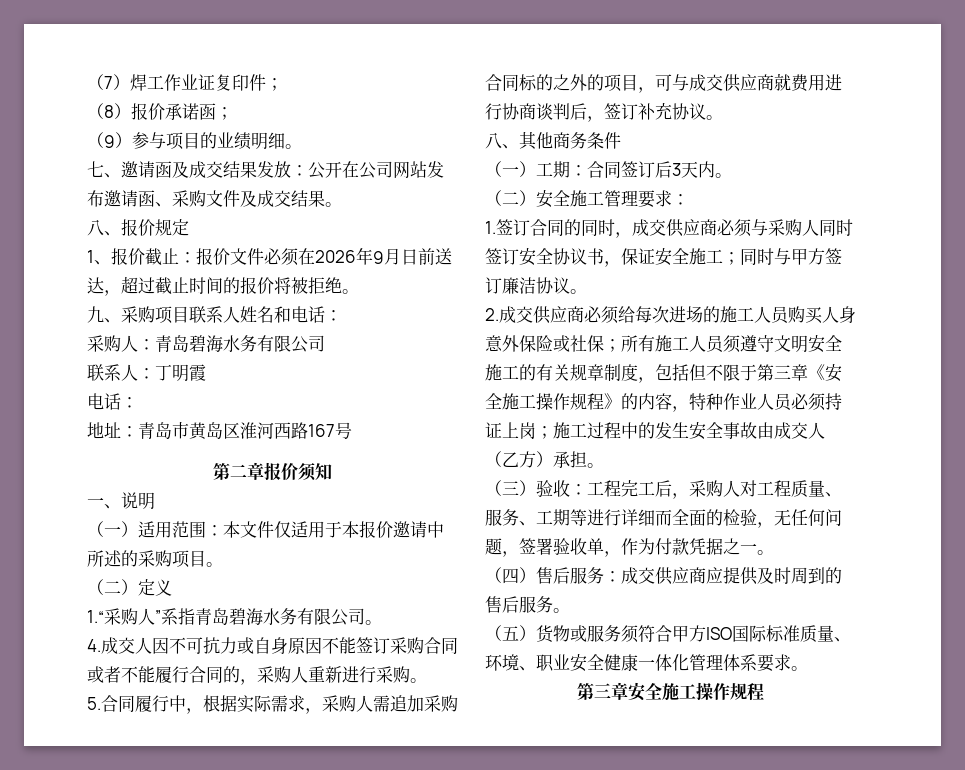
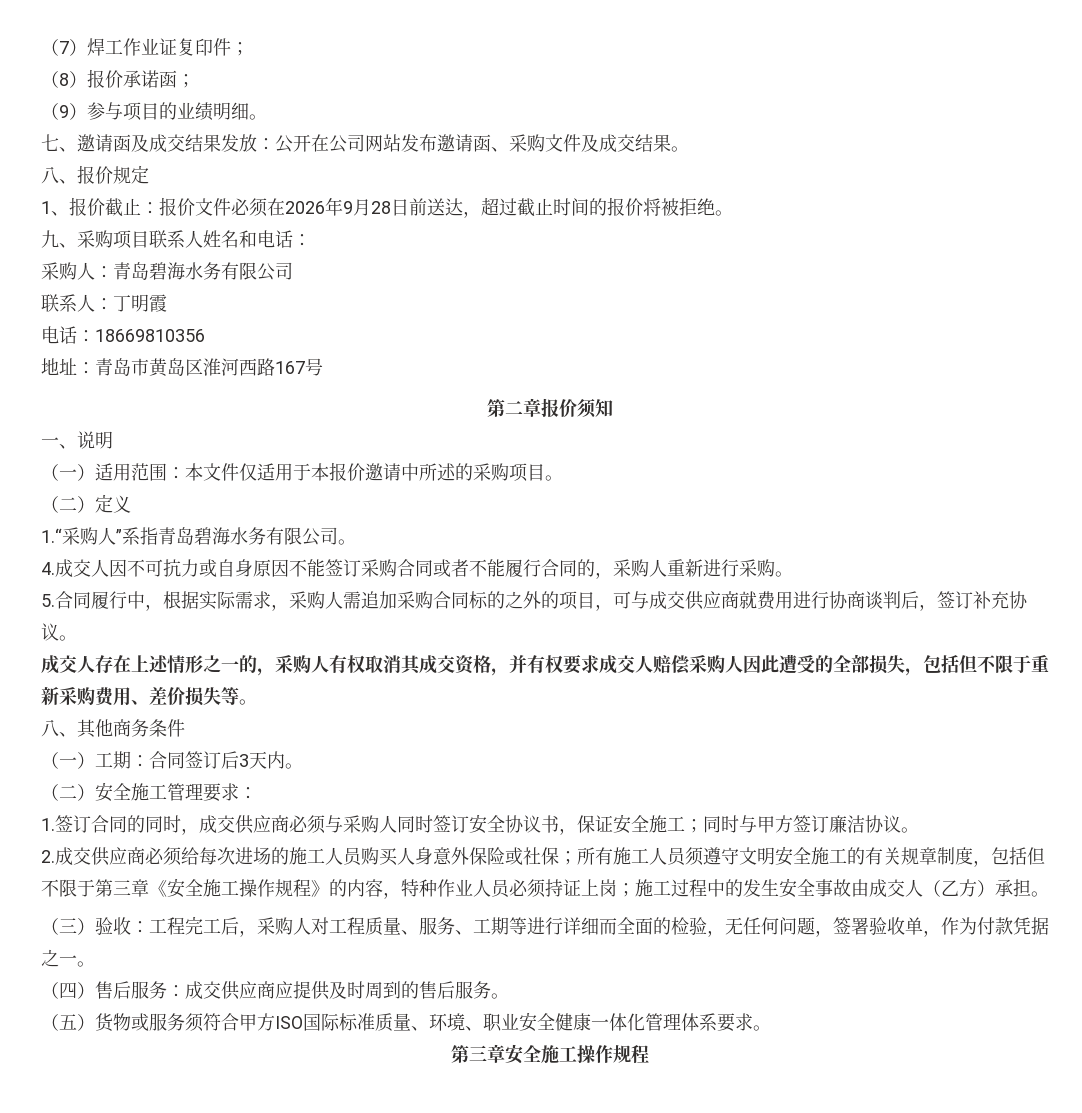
(401, 256) none -> [371,201,391,214] 28
(138, 402) none -> [95,329,205,342] 18669810356
(723, 117) none -> [41,654,1049,676] [41,687,257,706] // 成交人存在上述情形之一的，采购人有权取消其成交资格，并有权要求成交人赔偿采购人因此遭受的全部损失，包括但不限于重新采购费用、差价损失等。

